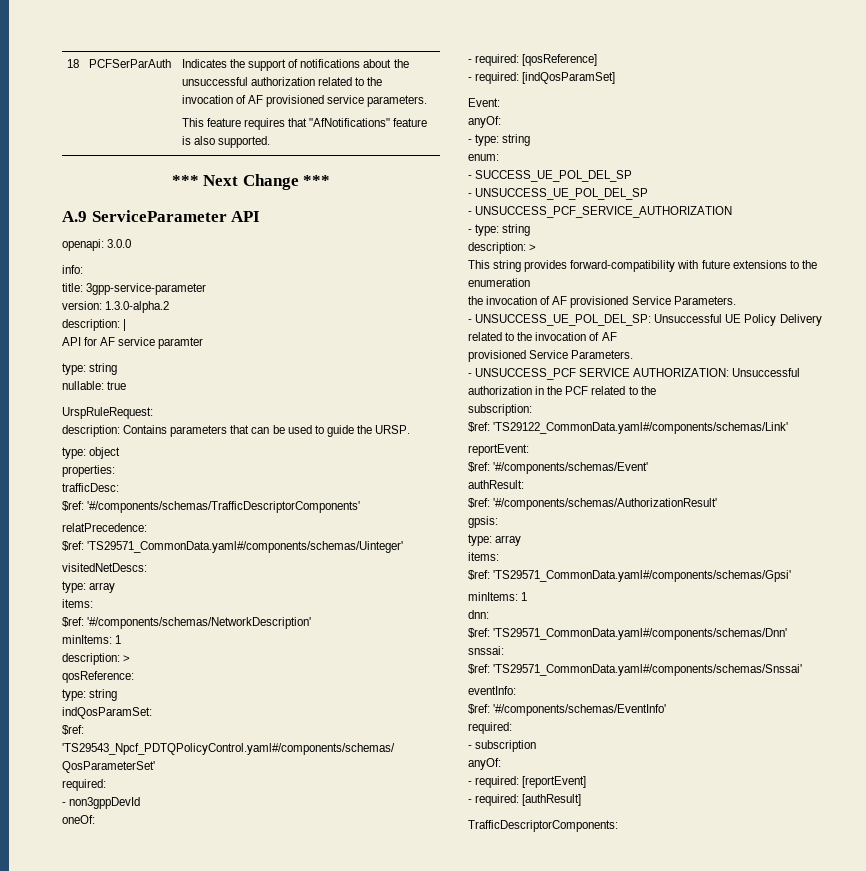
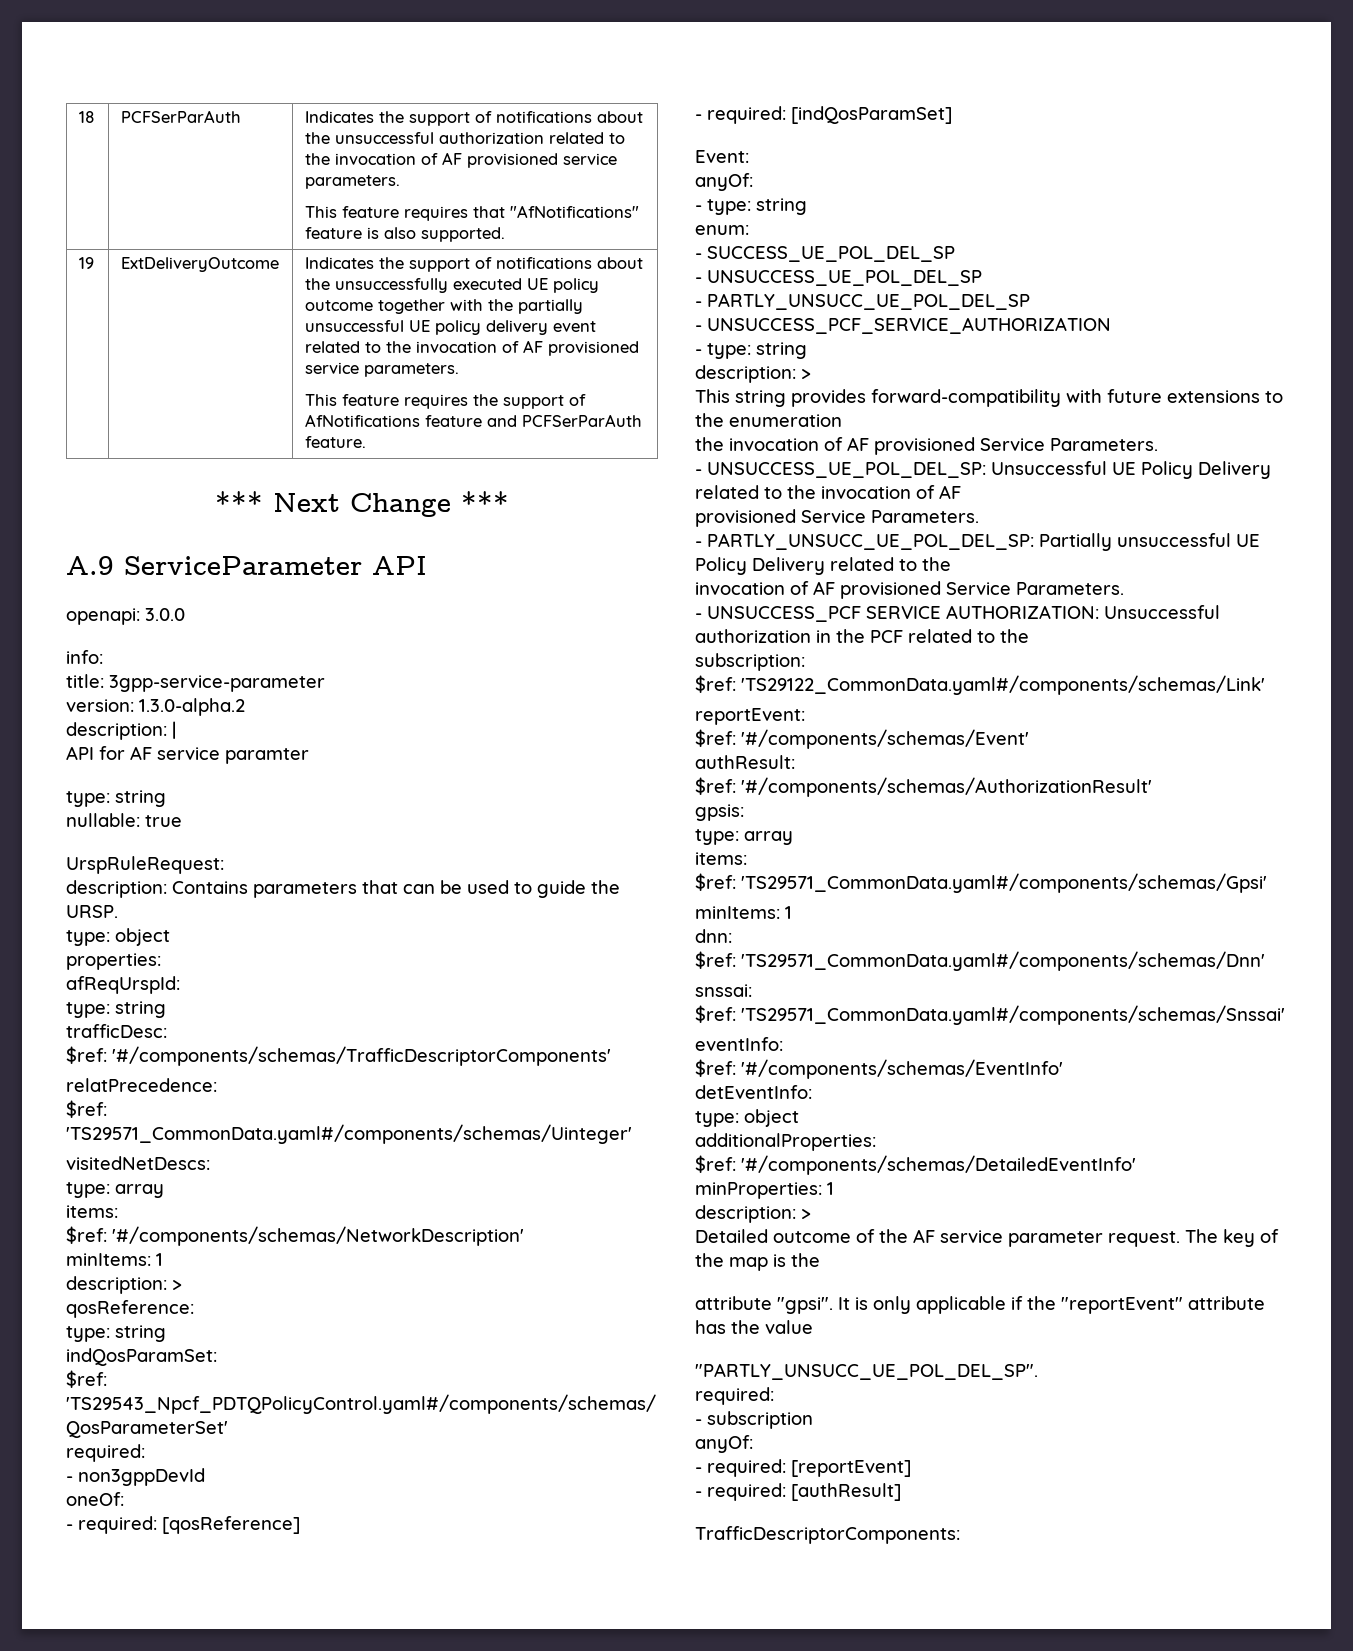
(271, 142) none -> [78,257,94,269] [120,257,279,272] [304,257,643,272] [304,278,599,293] [304,299,583,314] [304,320,596,335] [304,340,639,356] [304,362,459,377] [304,394,586,409] [304,414,642,427] [304,436,366,448] // 19 | ExtDeliveryOutcome | Indicates the support of notifications about the unsuccessfully executed UE policy outcome together with the partially unsuccessful UE policy delivery event related to the invocation of AF provisioned service parameters. // This feature requires the support of AfNotifications feature and PCFSerParAuth feature.
(115, 471) none -> [66,976,180,994] [66,1001,166,1018] // afReqUrspId: // type: string
(649, 194) none -> [695,293,1030,310] // - PARTLY_UNSUCC_UE_POL_DEL_SP
(634, 354) none -> [695,533,1260,551] [695,557,951,575] [695,581,1124,599] // - PARTLY_UNSUCC_UE_POL_DEL_SP: Partially unsuccessful UE Policy Delivery related to the // invocation of AF provisioned Service Parameters.
(667, 710) none -> [695,1085,812,1099] [695,1109,799,1127] [695,1133,876,1151] [695,1155,1136,1175] [695,1182,834,1199] [695,1205,811,1223] [695,1229,1279,1247] [695,1253,820,1271] [695,1296,1265,1314] [695,1320,813,1334] [695,1363,1038,1380] // detEventInfo: // type: object // additionalProperties: // $ref: '#/components/schemas/DetailedEventInfo' // minProperties: 1 // description: > // Detailed outcome of the AF service parameter request. The key of the map is the // attribute "gpsi". It is only applicable if the "reportEvent" attribute has the value // "PARTLY_UNSUCC_UE_POL_DEL_SP".

